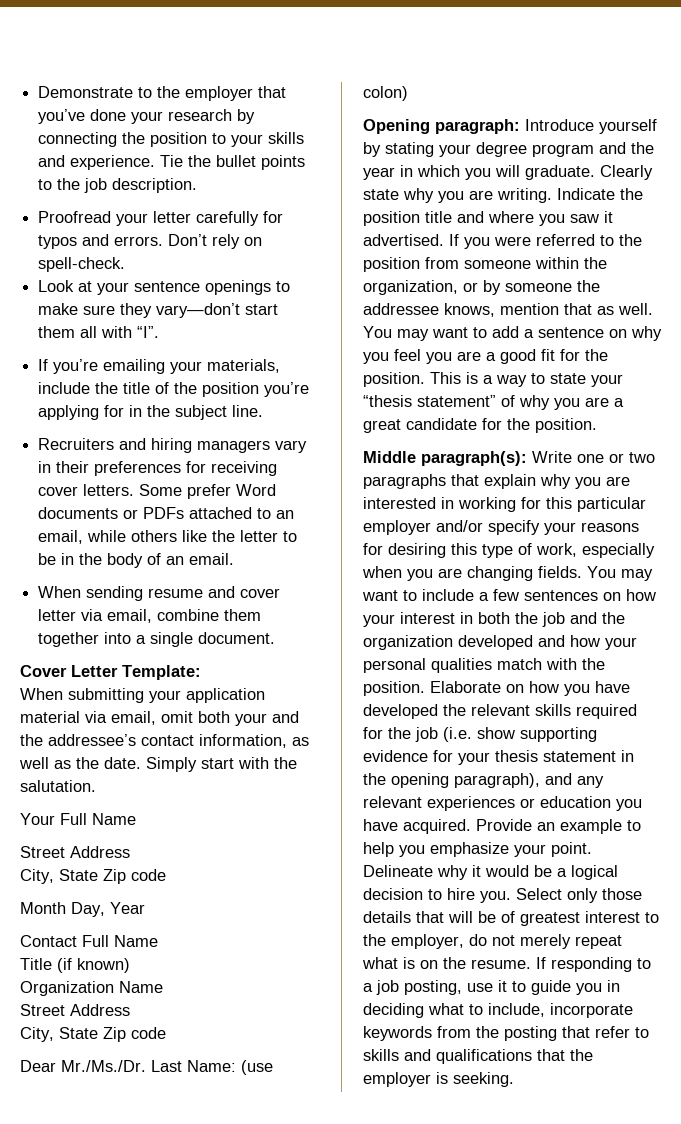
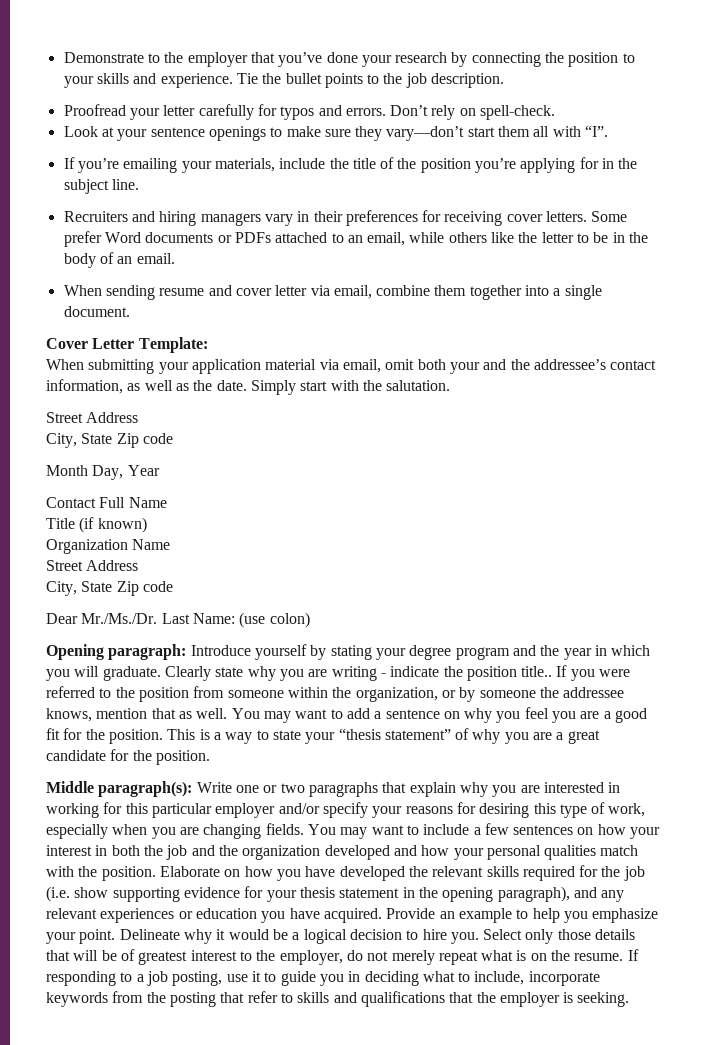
[20,813,136,825] // Your Full Name -> (451, 385) none
[497,188,643,203] [363,211,613,226] [363,234,444,246] writing. Indicate the position title and where you saw it advertised. -> [331,666,553,681] writing - indicate the position title..

